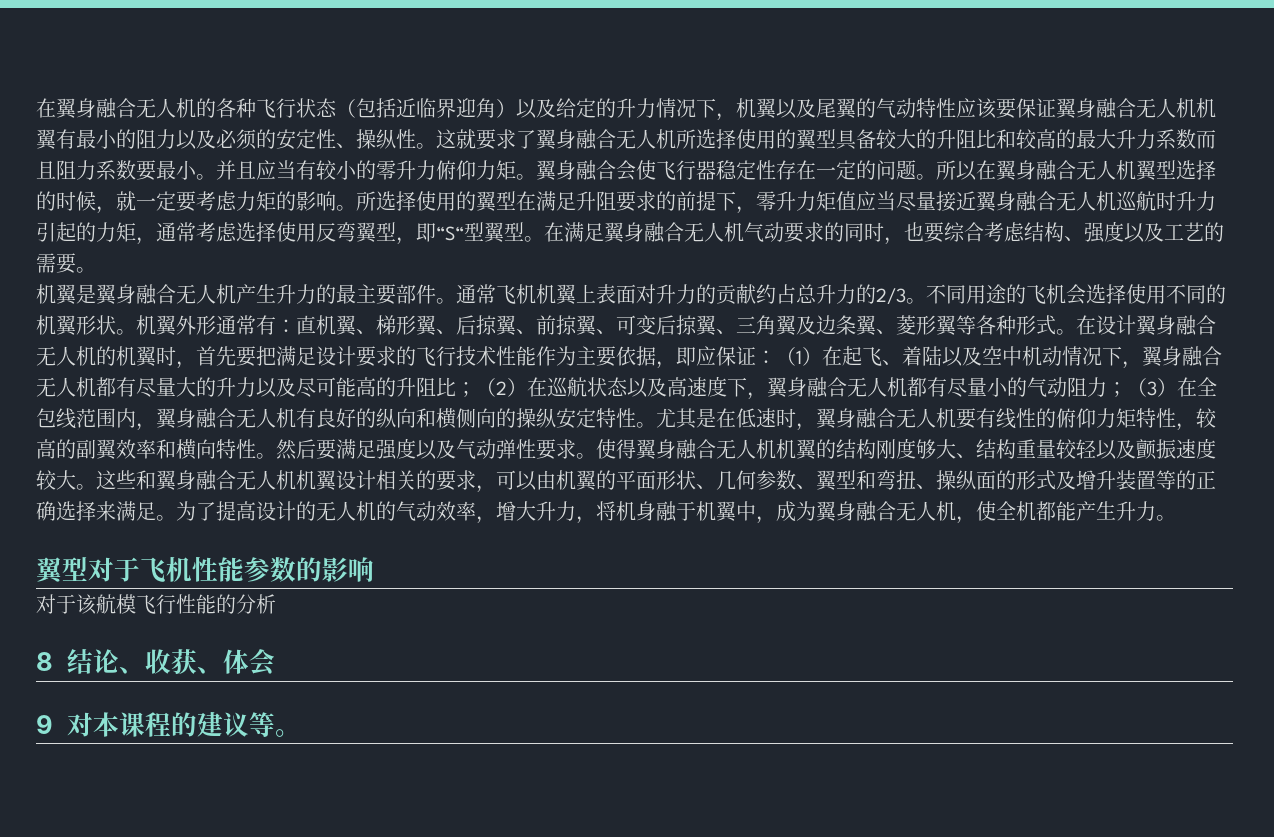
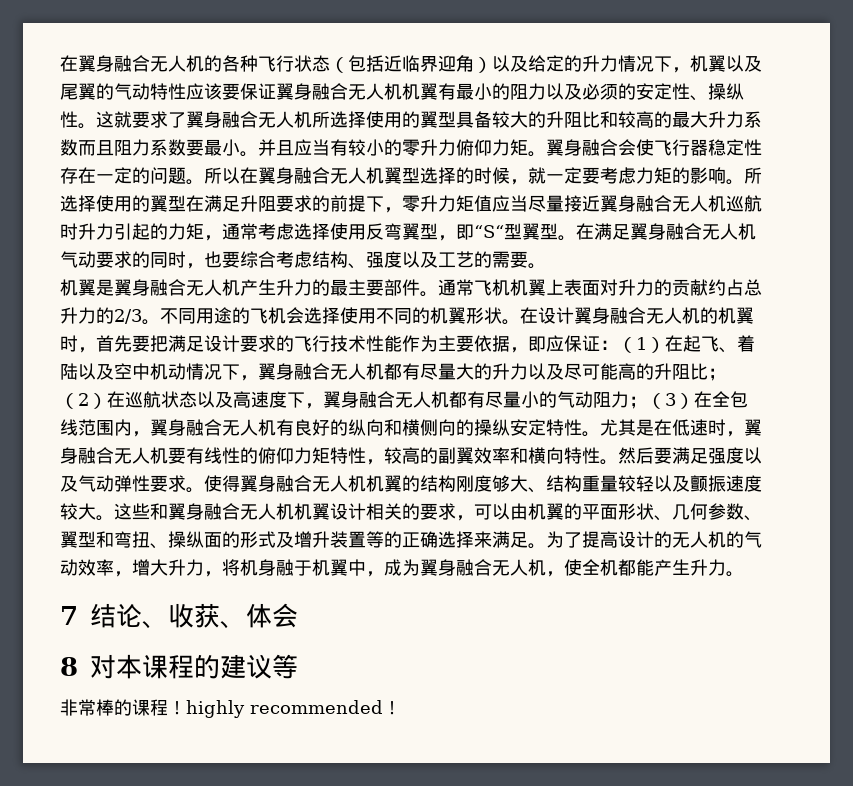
[136,315,1076,336] 机翼外形通常有：直机翼、梯形翼、后掠翼、前掠翼、可变后掠翼、三角翼及边条翼、菱形翼等各种形式。 -> (520, 322) none
[36,556,374,584] [36,594,276,615] [36,652,53,671] 翼型对于飞机性能参数的影响 // 对于该航模飞行性能的分析 // 8 -> [60,606,78,625] 7
[36,714,53,734] 9 -> [60,657,78,676] 8
[274,729,301,737] 。 -> [60,699,401,718] // 非常棒的课程！highly recommended！

